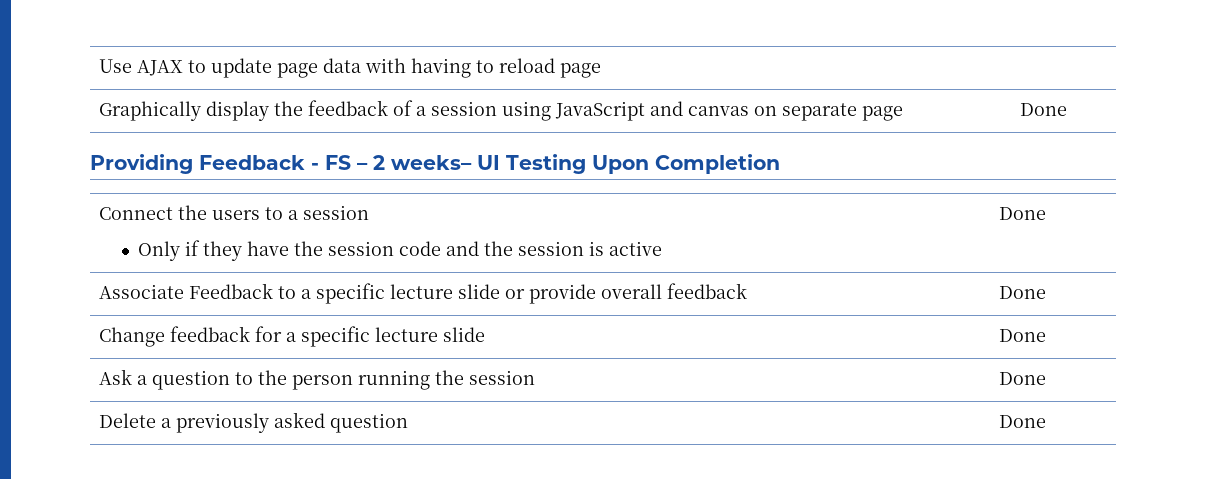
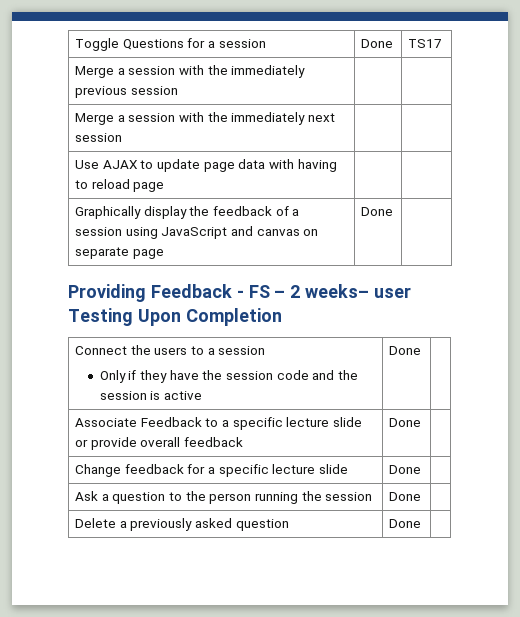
(99, 66) none -> [75,38,266,51] [361,39,394,48] [408,39,443,48] [75,65,306,78] [75,86,178,98] [75,112,335,125] [75,133,123,142] Toggle Questions for a session | Done | TS17 // Merge a session with the immediately previous session | | // Merge a session with the immediately next session | | //
[477,155,500,170] UI -> [374,287,412,298] user

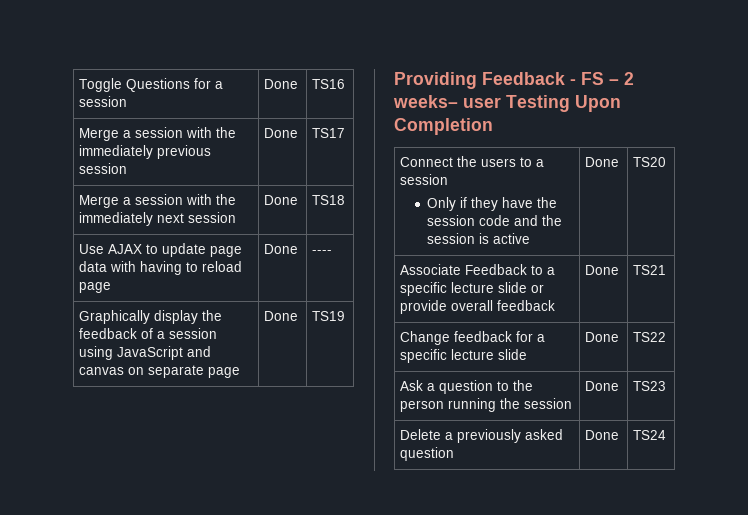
[408,39,443,48] [75,65,306,78] [75,86,178,98] TS17 // Merge a session with the immediately previous session | | -> [312,79,346,89] [79,127,237,141] [79,145,212,159] [79,163,128,174] [264,128,299,138] [312,128,346,138] TS16 // Merge a session with the immediately previous session | Done | TS17
(123, 137) | -> [264,195,299,205] [312,195,346,205] Done | TS18
(165, 187) | -> [264,244,299,254] [312,250,333,254] Done | ----
(394, 211) none -> [312,311,346,321] TS19
(422, 350) none -> [633,157,667,167] TS20
(422, 422) none -> [633,265,667,275] TS21
(422, 469) none -> [633,332,667,342] TS22
(422, 496) none -> [633,381,667,391] TS23
(422, 523) none -> [633,430,667,440] TS24

